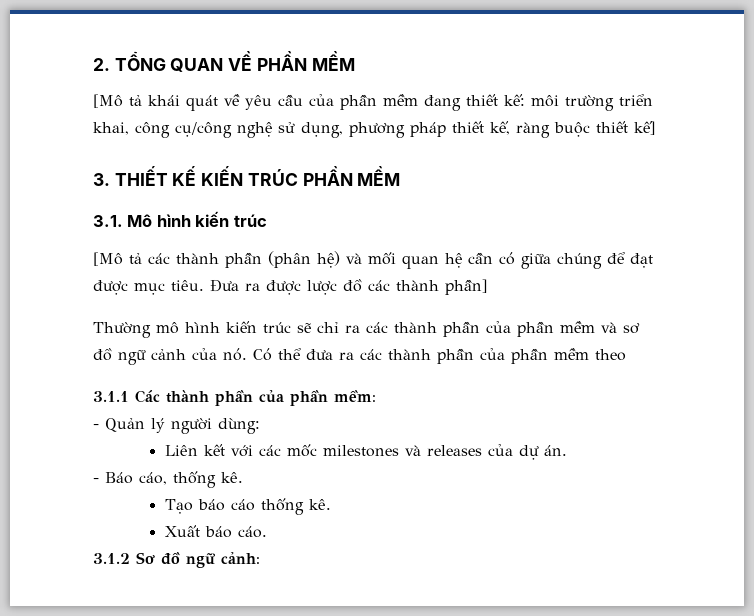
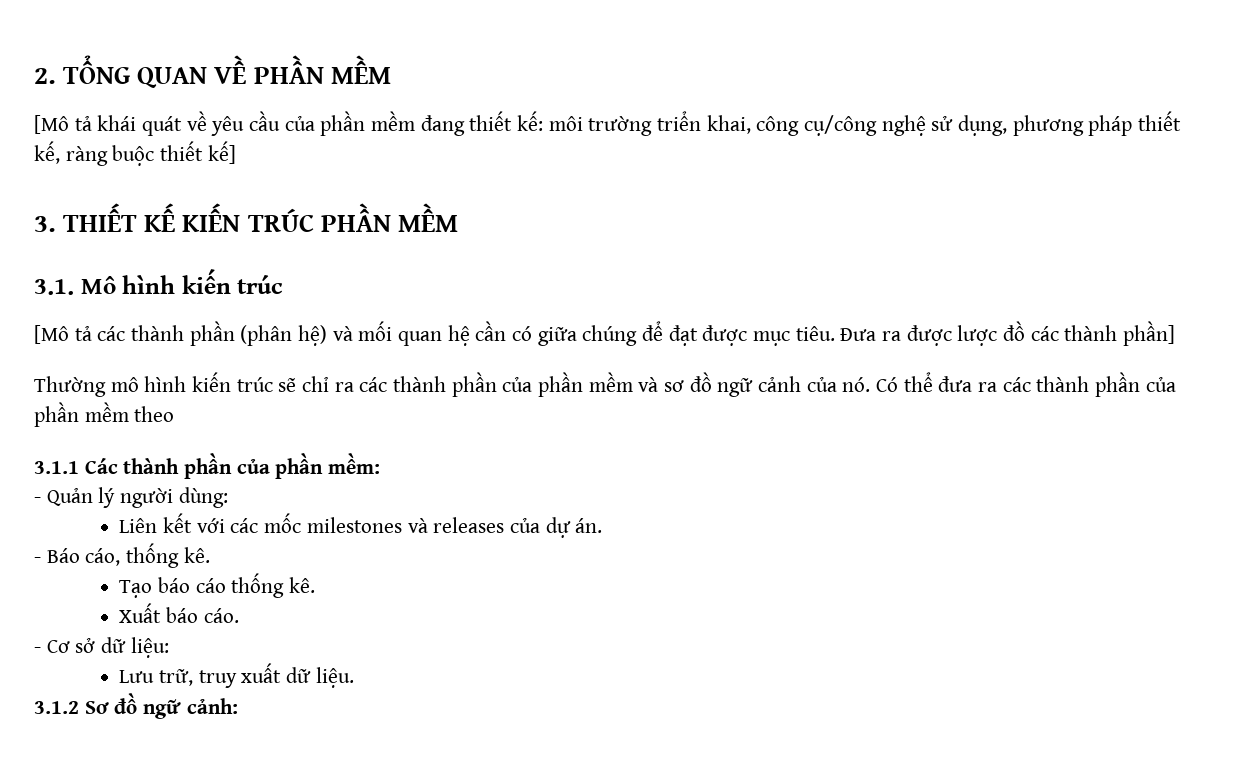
(267, 532) none -> [34,637,169,658] [119,663,354,688] // - Cơ sở dữ liệu: // Lưu trữ, truy xuất dữ liệu.

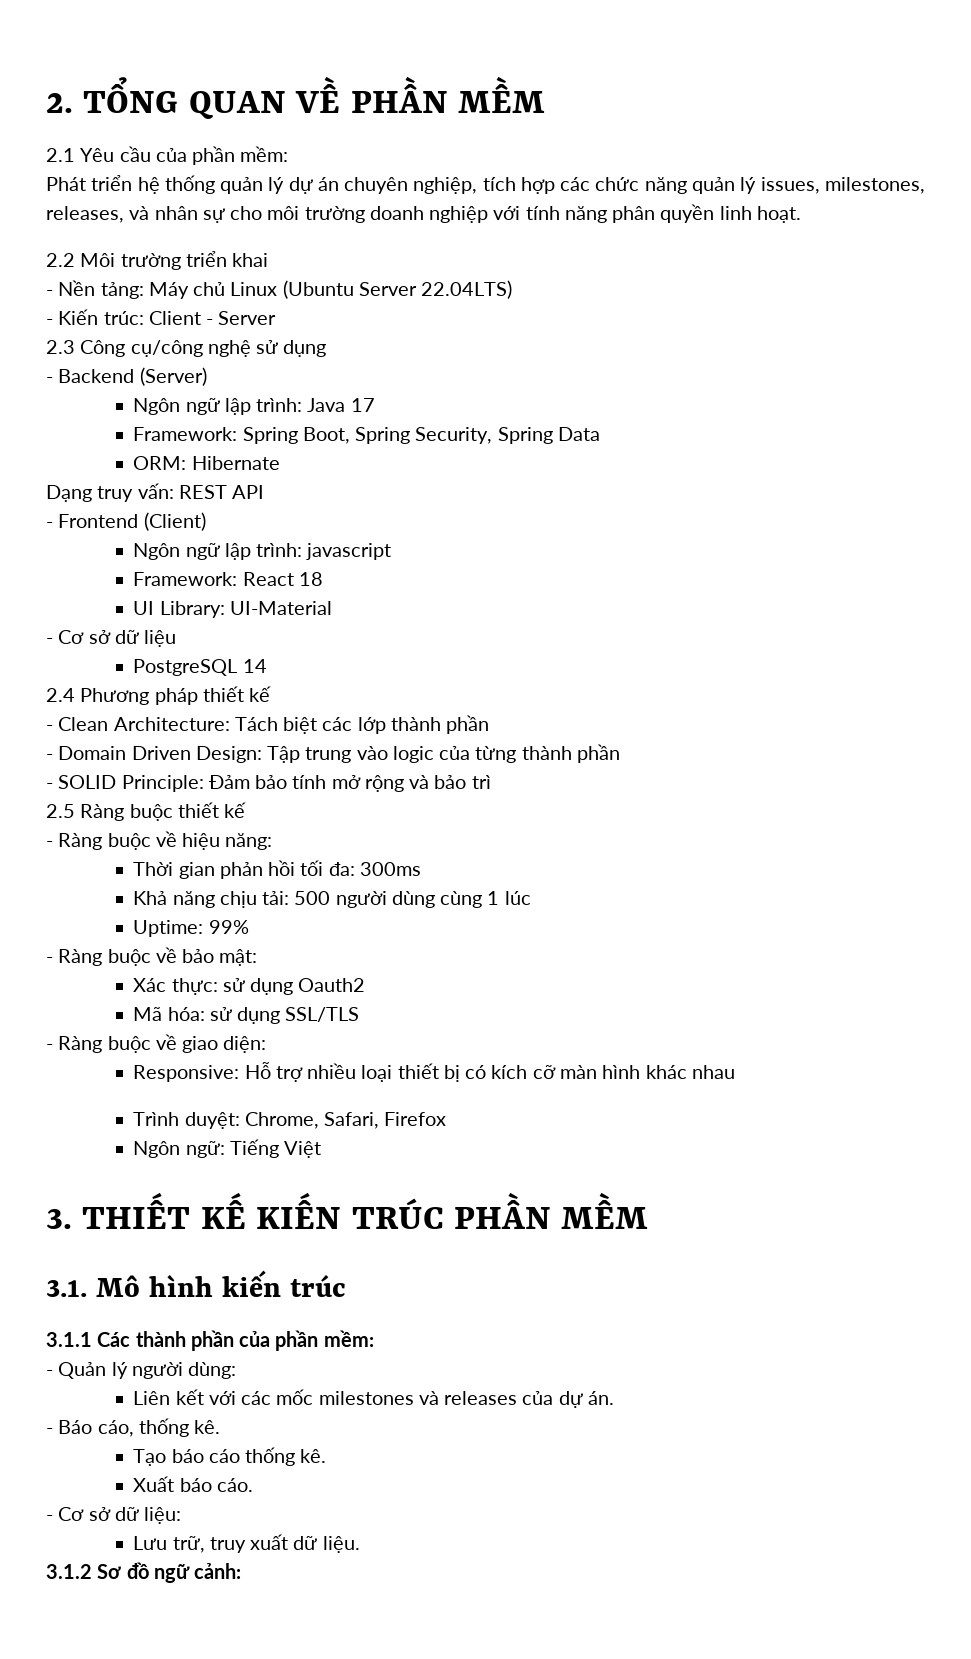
[34,111,1182,136] [34,141,236,166] [Mô tả khái quát về yêu cầu của phần mềm đang thiết kế: môi trường triển khai, công cụ/công nghệ sử dụng, phương pháp thiết kế, ràng buộc thiết kế] -> [46,146,289,165] [46,175,925,194] [46,204,801,223] [46,251,269,270] [46,280,513,299] [46,309,277,325] [46,340,327,357] [46,367,207,386] [133,398,375,415] [133,427,600,444] [133,456,280,470] [46,483,265,502] [46,512,206,531] [133,543,392,560] [133,572,323,586] [133,601,332,618] [46,630,177,647] [133,659,267,676] [46,686,272,705] [46,715,490,734] [46,744,620,763] [46,775,491,792] [46,802,247,821] [46,831,273,850] [133,860,421,879] [133,891,531,908] [133,920,249,937] [46,947,258,966] [133,978,366,995] [133,1007,360,1024] [46,1034,267,1053] [133,1062,735,1082] [133,1112,447,1129] [133,1139,322,1158] 2.1 Yêu cầu của phần mềm: // Phát triển hệ thống quản lý dự án chuyên nghiệp, tích hợp các chức năng quản lý issues, milestones, releases, và nhân sự cho môi trường doanh nghiệp với tính năng phân quyền linh hoạt. // 2.2 Môi trường triển khai // - Nền tảng: Máy chủ Linux (Ubuntu Server 22.04LTS) // - Kiến trúc: Client - Server // 2.3 Công cụ/công nghệ sử dụng // - Backend (Server) // Ngôn ngữ lập trình: Java 17 // Framework: Spring Boot, Spring Security, Spring Data // ORM: Hibernate // Dạng truy vấn: REST API // - Frontend (Client) // Ngôn ngữ lập trình: javascript // Framework: React 18 // UI Library: UI-Material // - Cơ sở dữ liệu // PostgreSQL 14 // 2.4 Phương pháp thiết kế // - Clean Architecture: Tách biệt các lớp thành phần // - Domain Driven Design: Tập trung vào logic của từng thành phần // - SOLID Principle: Đảm bảo tính mở rộng và bảo trì // 2.5 Ràng buộc thiết kế // - Ràng buộc về hiệu năng: // Thời gian phản hồi tối đa: 300ms // Khả năng chịu tải: 500 người dùng cùng 1 lúc // Uptime: 99% // - Ràng buộc về bảo mật: // Xác thực: sử dụng Oauth2 // Mã hóa: sử dụng SSL/TLS // - Ràng buộc về giao diện: // Responsive: Hỗ trợ nhiều loại thiết bị có kích cỡ màn hình khác nhau // Trình duyệt: Chrome, Safari, Firefox // Ngôn ngữ: Tiếng Việt
[34,321,1176,346] [34,372,1176,397] [34,402,175,427] // [Mô tả các thành phần (phân hệ) và mối quan hệ cần có giữa chúng để đạt được mục tiêu. Đưa ra được lược đồ các thành phần] // Thường mô hình kiến trúc sẽ chỉ ra các thành phần của phần mềm và sơ đồ ngữ cảnh của nó. Có thể đưa ra các thành phần của phần mềm theo -> (346, 1285) none

